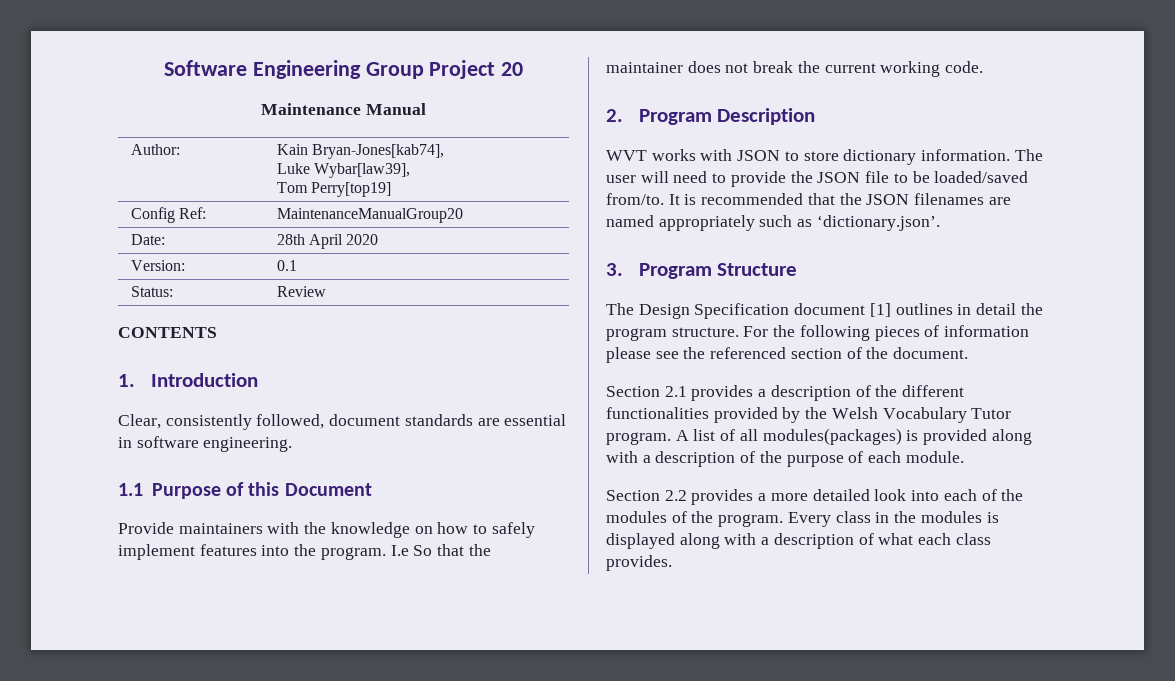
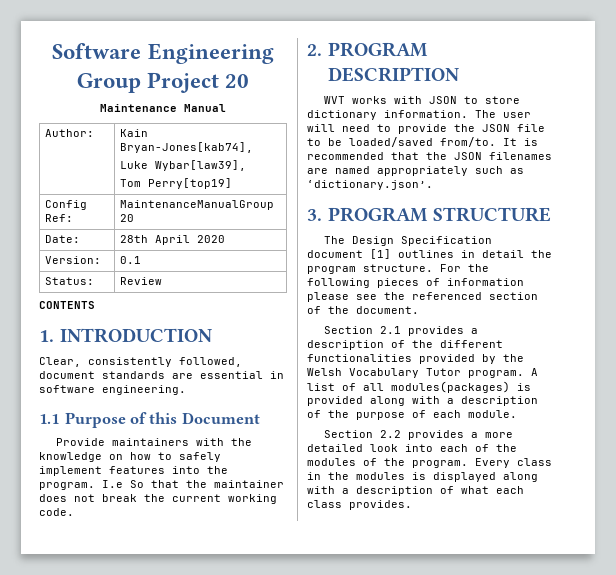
[150,373,258,387] Introduction -> [59,328,213,343] INTRODUCTION
[638,108,816,125] Program Description -> [327,42,428,57] [327,67,460,82] PROGRAM DESCRIPTION
[638,263,798,279] Program Structure -> [327,207,551,222] PROGRAM STRUCTURE

